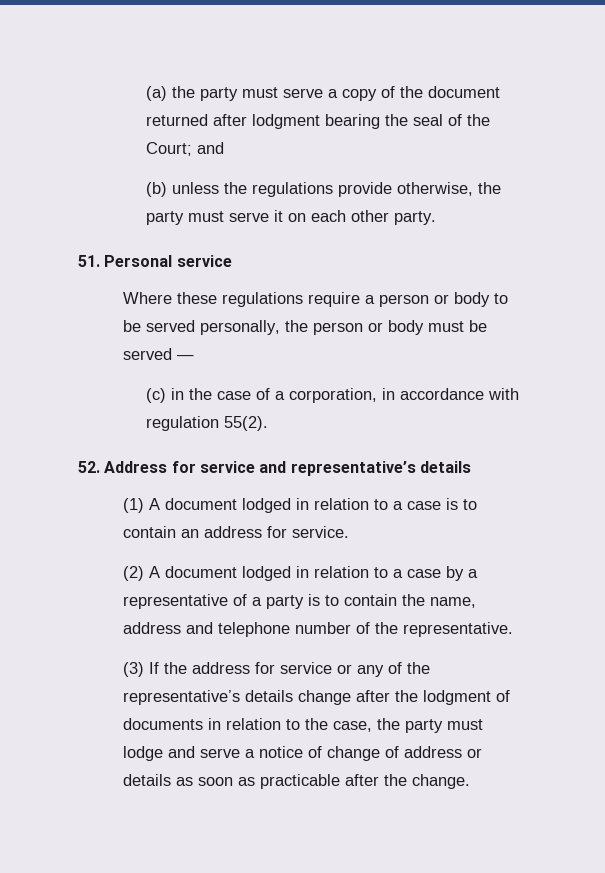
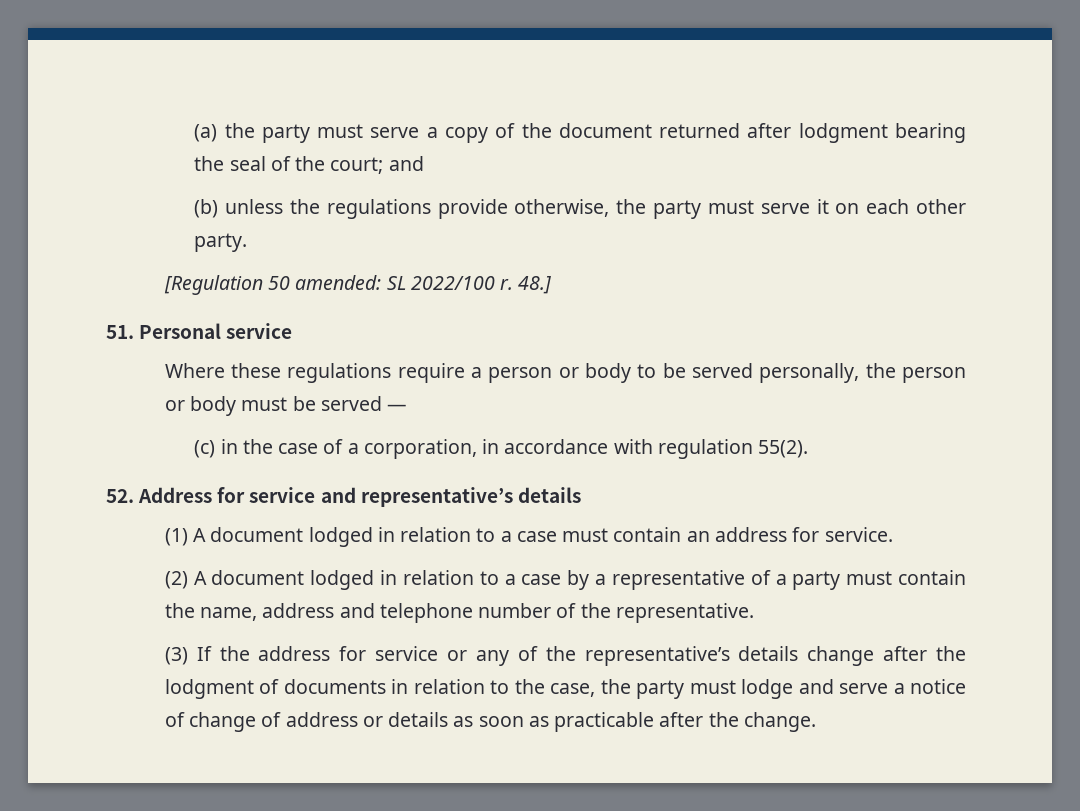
[145,142,192,156] Court; -> [330,157,384,174] court;
(436, 218) none -> [163,275,552,295] // [Regulation 50 amended: SL 2022/100 r. 48.]
[446,498,478,510] is to -> [562,528,609,542] must
[308,594,340,606] is to -> [846,571,893,585] must

